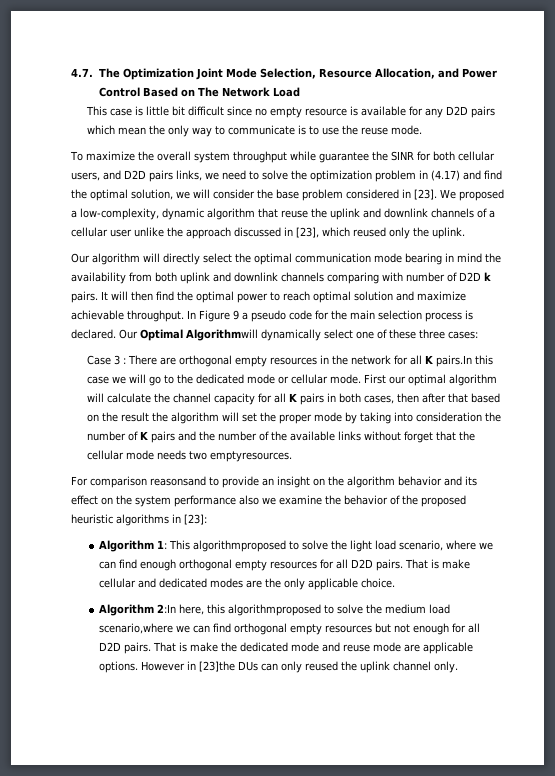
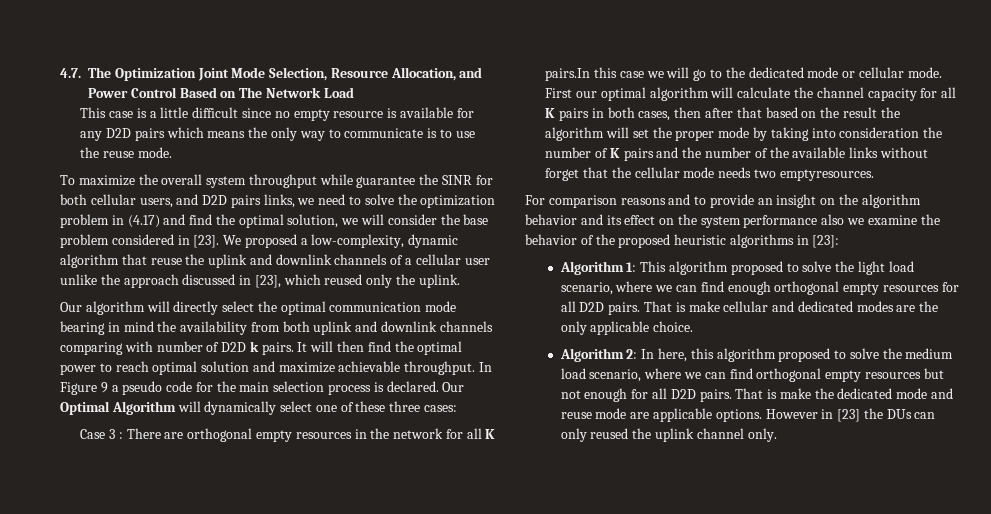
[145,106,185,116] little bit -> [149,107,189,118] a little
[117,127,146,135] mean -> [207,131,246,138] means
[186,329,258,341] Algorithmwill -> [111,401,201,415] Algorithm will
[150,476,206,486] reasonsand -> [620,194,691,205] reasons and
[192,540,286,552] algorithmproposed -> [668,261,783,275] algorithm proposed
[156,604,321,616] 2:In here, this algorithmproposed -> [626,348,831,362] 2: In here, this algorithm proposed
[98,623,173,634] scenario,where -> [589,368,682,382] scenario, where
[198,661,235,672] [23]the -> [837,408,883,422] [23] the

